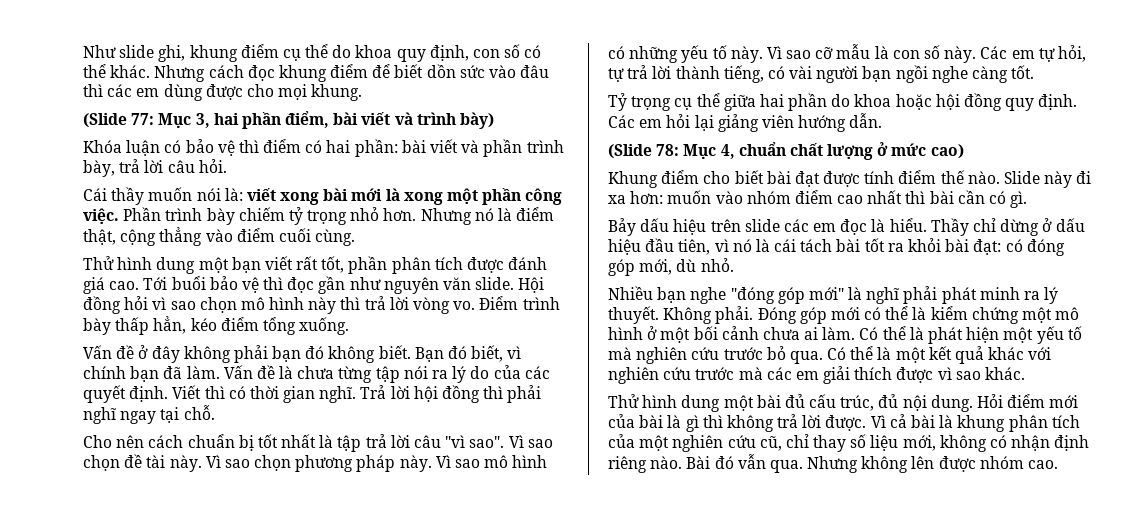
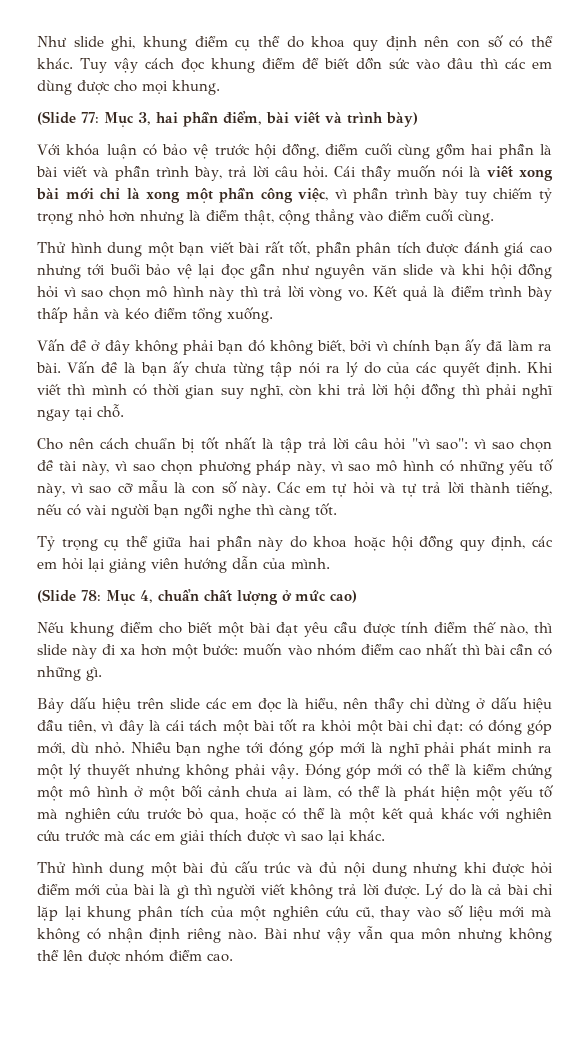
[429,45,469,61] định, -> [385,36,450,51] định nên
[154,65,206,82] Nhưng -> [80,58,138,73] Tuy vậy
[83,140,122,153] Khóa -> [37,144,101,156] Với khóa
[238,139,398,157] thì điểm có hai phần: -> [214,143,553,159] trước hội đồng, điểm cuối cùng gồm hai phần là
(227, 166) // -> (329, 172) none
[224,188,243,201] là: -> [469,166,482,177] là
(383, 194) none -> [100,188,121,199] chỉ
[83,207,235,225] việc. Phần trình bày -> [298,188,487,203] việc, vì phần trình bày tuy
[383,208,494,225] hơn. Nhưng nó -> [109,210,184,225] hơn nhưng
(293, 263) none -> [238,242,261,253] bài
[109,277,168,290] cao. Tới -> [530,245,553,254] [37,264,106,279] cao nhưng tới
[263,277,284,290] thì -> [198,264,216,278] lại
[475,277,545,293] slide. Hội -> [403,264,513,279] slide và khi hội
[479,296,519,310] Điểm -> [373,286,484,301] Kết quả là điểm
[153,316,187,334] hẳn, -> [73,307,120,319] hẳn và
[378,345,522,362] [83,366,220,382] biết. Bạn đó biết, vì chính bạn đã làm. -> [316,339,553,355] [36,362,61,373] biết, bởi vì chính bạn ấy đã làm ra bài.
(294, 372) none -> [140,361,189,377] bạn ấy
[172,385,387,403] Viết thì có thời gian nghĩ. Trả -> [527,362,554,373] [37,384,366,399] Khi viết thì mình có thời gian suy nghĩ, còn khi trả
[445,435,524,448] "vì sao". Vì -> [384,438,487,450] hỏi "vì sao": vì
[169,455,221,472] này. Vì -> [81,461,129,475] này, vì
[399,455,451,472] này. Vì -> [297,461,344,475] này, vì
[730,46,782,63] này. Vì -> [37,483,85,497] này, vì
[1057,45,1086,62] hỏi, -> [352,482,396,494] hỏi và
(764, 74) none -> [37,504,62,515] nếu
(968, 74) none -> [256,504,275,515] thì
(828, 102) none -> [258,537,284,551] này
[1038,94,1078,110] [608,115,635,128] định. Các -> [491,536,554,551] định, các
[849,113,883,128] dẫn. -> [232,556,330,569] dẫn của mình.
[608,171,658,188] Khung -> [37,622,114,637] Nếu khung
(764, 177) none -> [218,622,244,637] một
(820, 179) none -> [304,622,357,637] yêu cầu
[967,171,1092,188] [608,191,664,204] nào. Slide này đi xa hơn: -> [500,622,553,635] [37,644,239,659] nào, thì slide này đi xa hơn một bước:
(1007, 197) none -> [37,666,81,681] những
[889,218,969,236] hiểu. Thầy -> [305,698,404,713] hiểu, nên thầy
[732,239,752,252] nó -> [118,720,144,735] đây
(833, 245) none -> [222,720,249,735] một
[945,239,970,252] bài -> [356,720,434,735] một bài chỉ
(734, 265) // -> (125, 748) none
[730,287,844,304] "đóng góp mới" -> [246,742,366,757] tới đóng góp mới
[1044,287,1059,304] [608,306,754,324] lý thuyết. Không phải. -> [37,764,299,779] một lý thuyết nhưng không phải vậy.
[822,327,879,340] làm. Có -> [303,786,352,799] làm, có
[789,347,847,364] qua. Có -> [209,808,297,823] qua, hoặc có
(981, 375) none -> [328,830,345,844] lại
[840,394,1004,412] trúc, đủ nội dung. Hỏi -> [264,862,554,877] trúc và đủ nội dung nhưng khi được hỏi
(723, 421) none -> [217,884,285,899] người viết
[870,414,954,428] Vì cả bài là -> [425,884,553,899] [37,906,82,921] Lý do là cả bài chỉ lặp lại
[785,434,936,452] chỉ thay số liệu mới, -> [380,905,552,921] thay vào số liệu mới mà
[714,454,909,473] đó vẫn qua. Nhưng không -> [293,926,552,943] [37,950,59,961] như vậy vẫn qua môn nhưng không thể
(1024, 462) none -> [169,950,202,961] điểm

